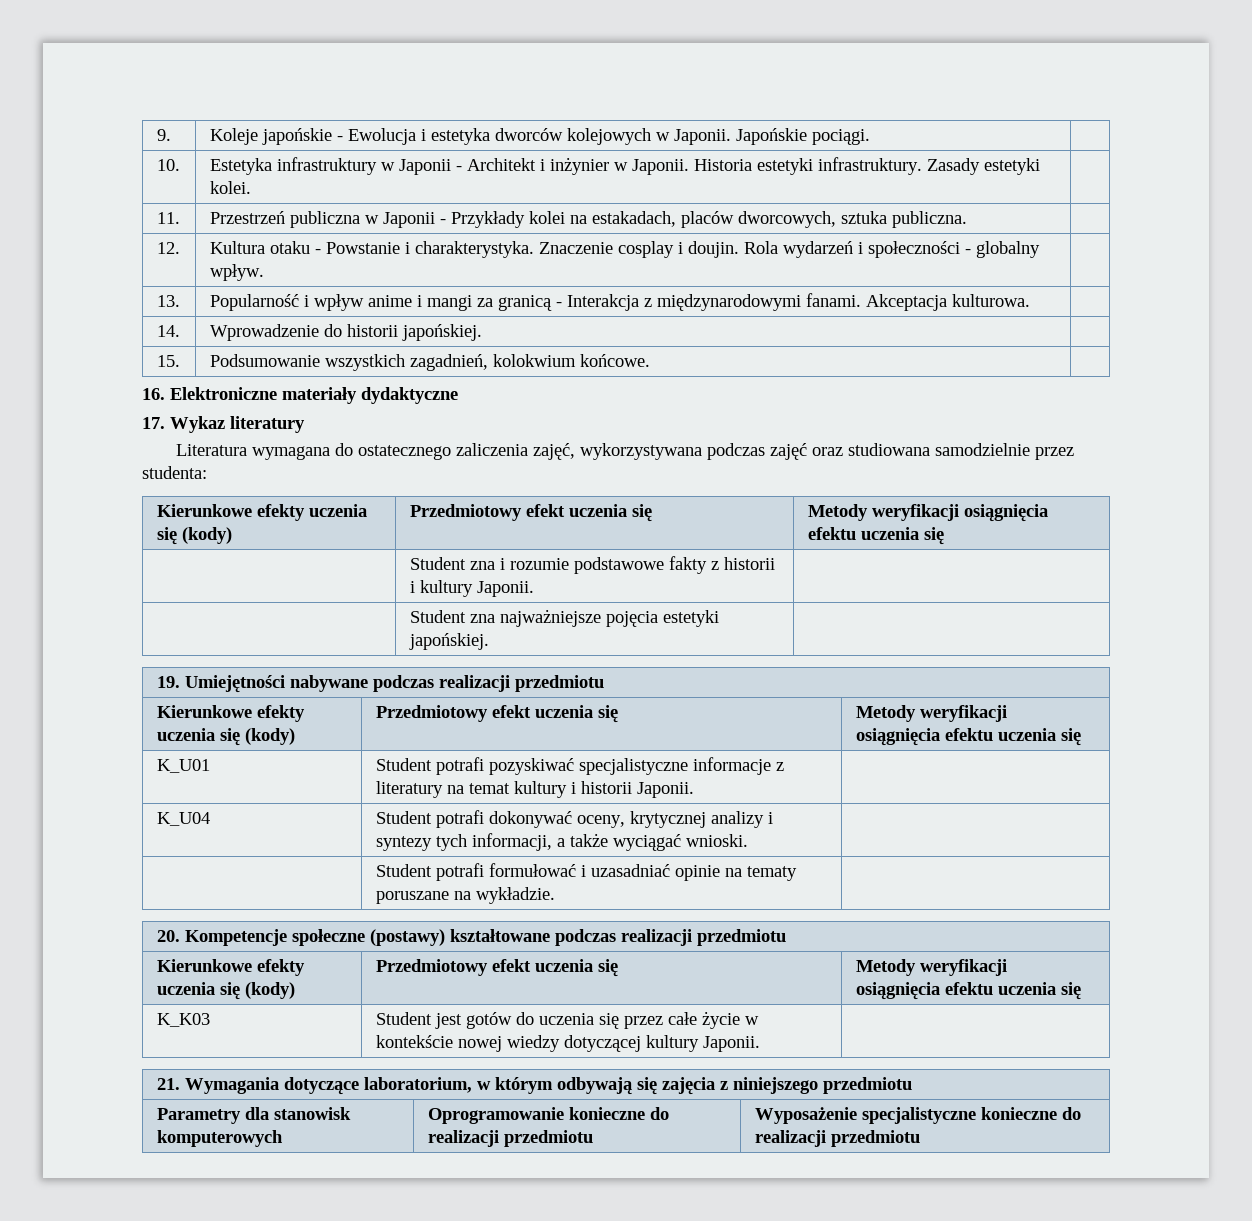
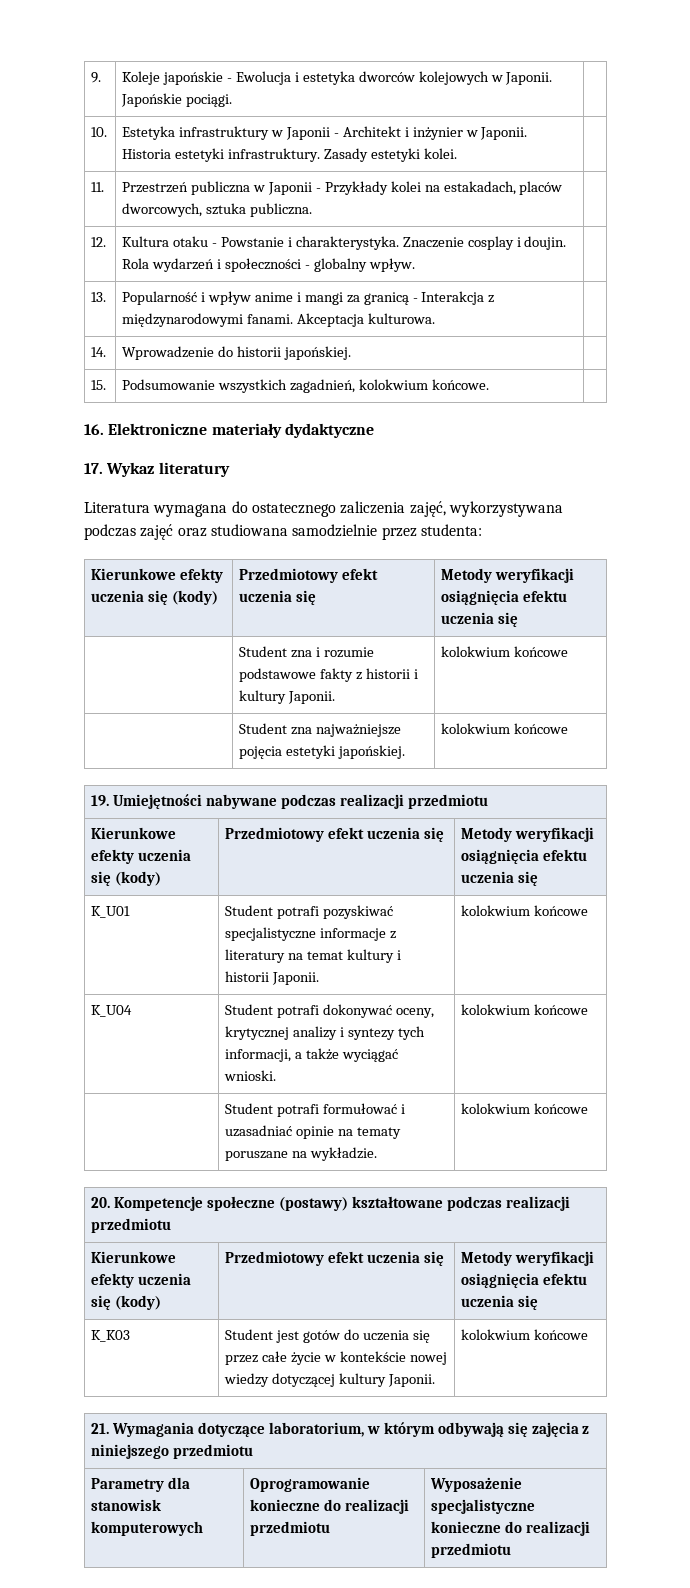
(534, 589) none -> [441,646,569,657] kolokwium końcowe
(489, 641) none -> [441,723,569,734] kolokwium końcowe
(694, 790) none -> [461,905,589,916] kolokwium końcowe
(748, 840) none -> [461,1004,589,1015] kolokwium końcowe
(555, 895) none -> [461,1103,589,1114] kolokwium końcowe
(760, 1044) none -> [461,1329,589,1340] kolokwium końcowe

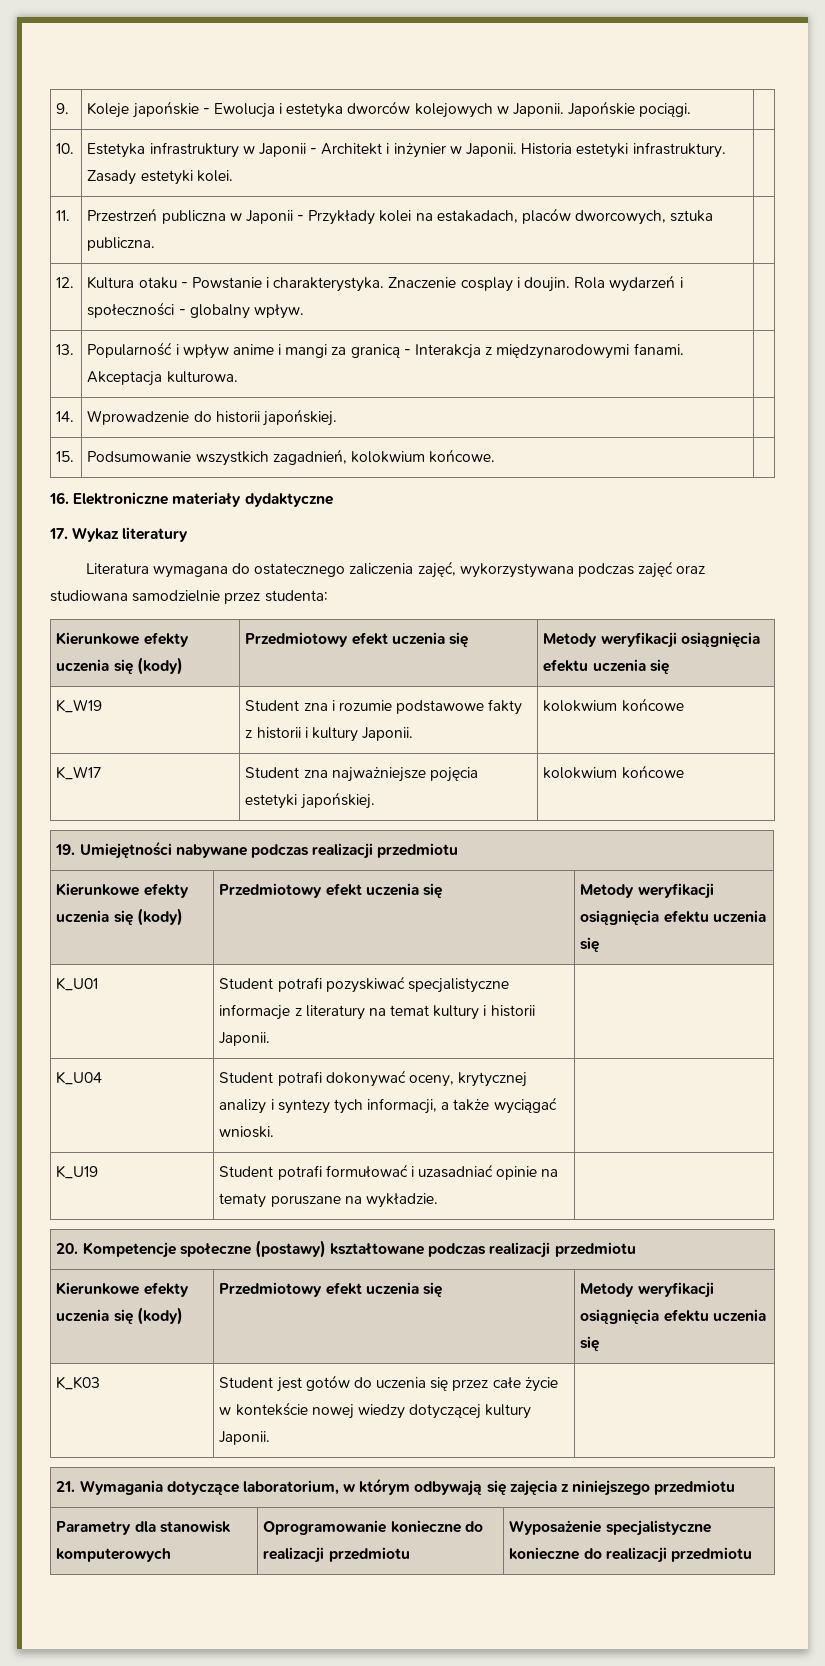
(519, 619) none -> [56,699,103,713] K_W19
(569, 651) none -> [56,766,102,780] K_W17
[461,905,589,916] kolokwium końcowe -> (271, 1039) none
[461,1004,589,1015] kolokwium końcowe // -> [56,1165,99,1179] // K_U19
[461,1103,589,1114] kolokwium końcowe -> (438, 1200) none
[461,1329,589,1340] kolokwium końcowe -> (271, 1438) none

